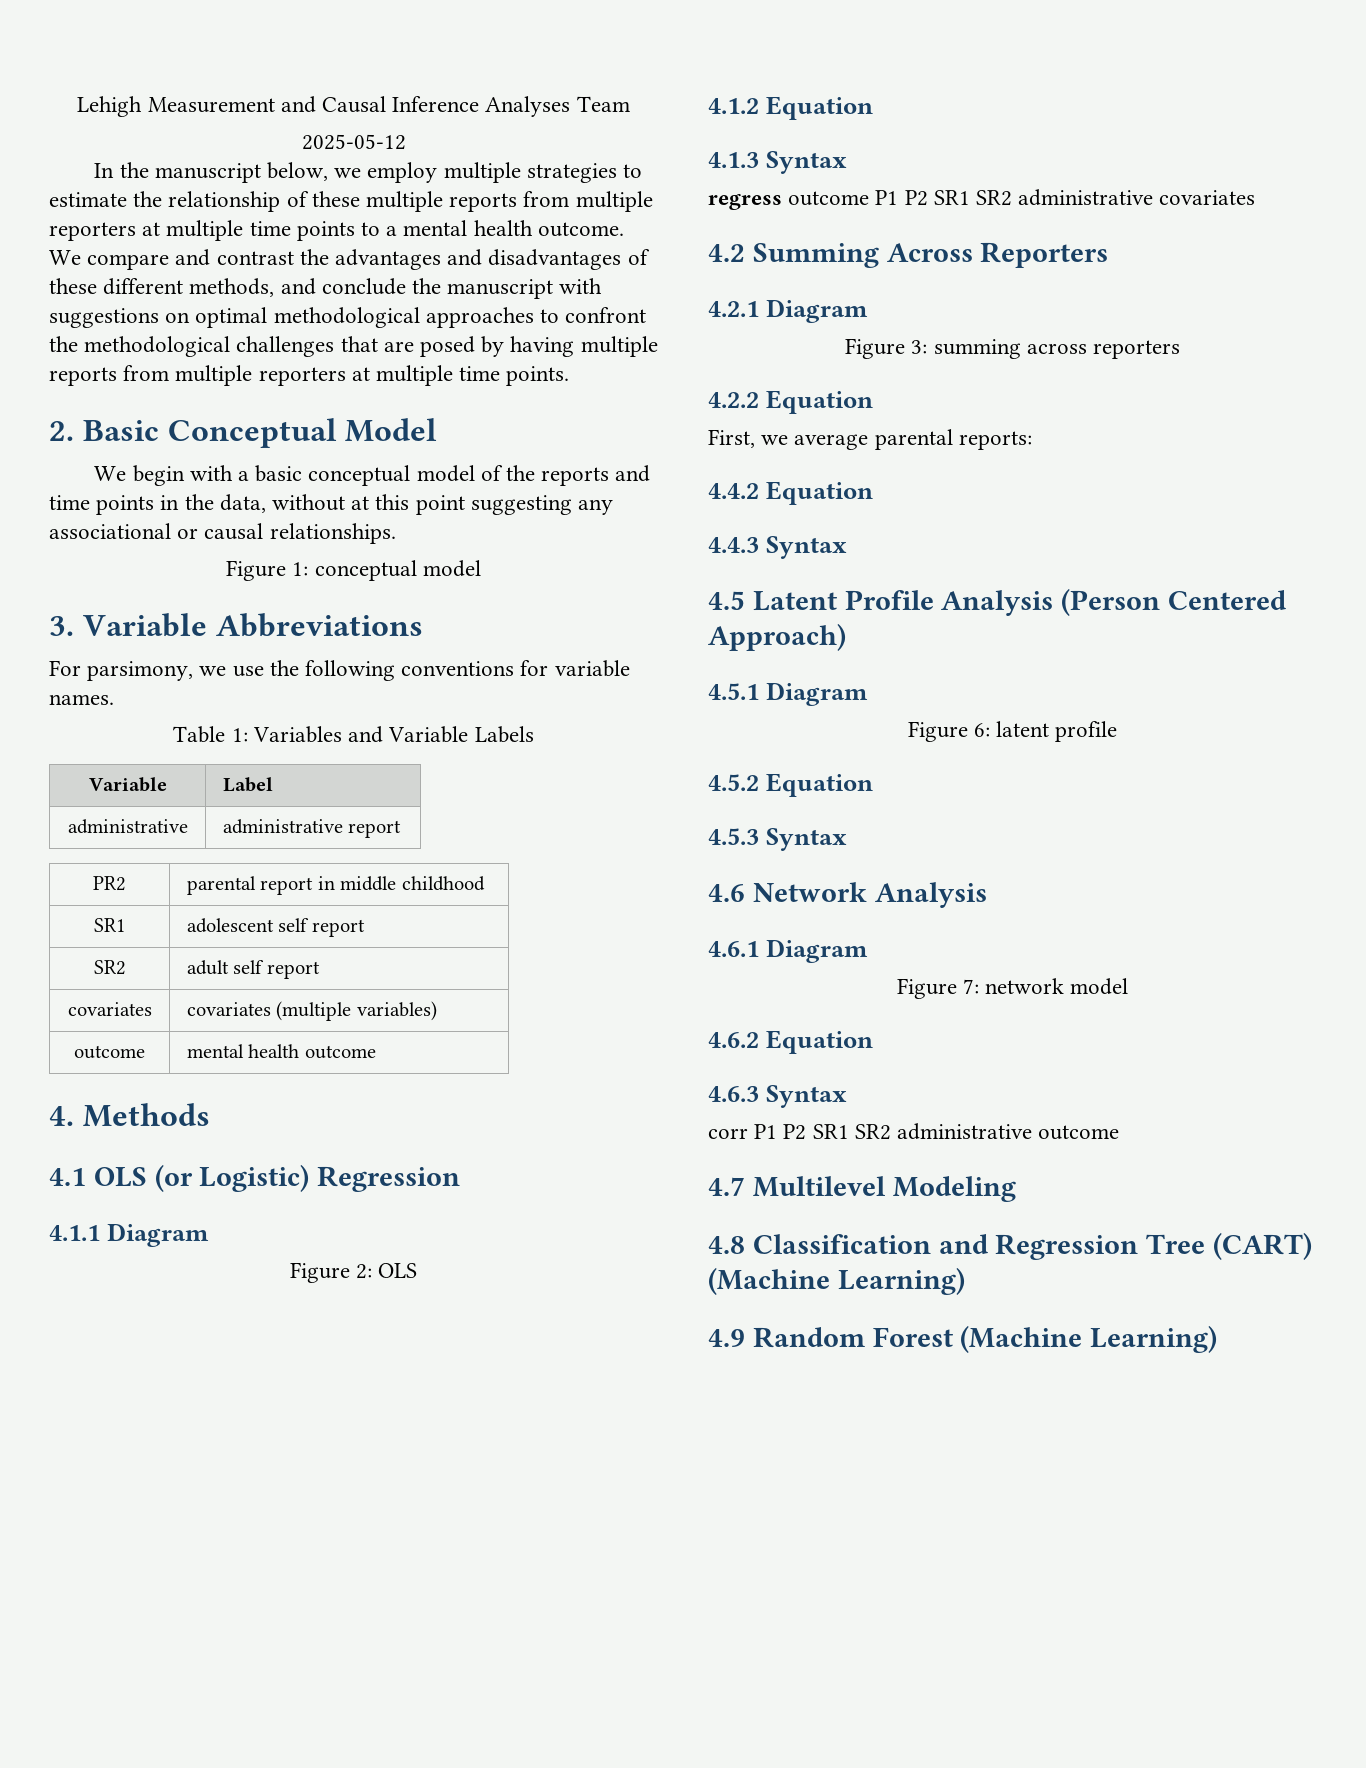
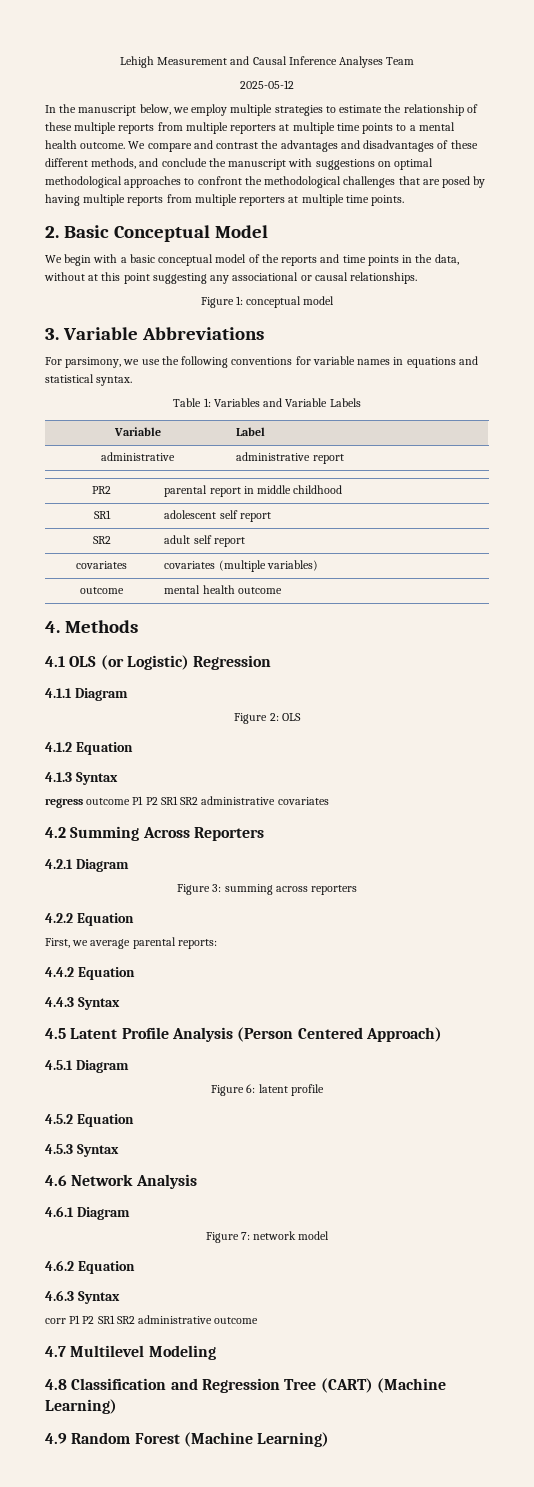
[49,694,114,705] names. -> [357,356,478,368] [45,374,133,386] names in equations and statistical syntax.

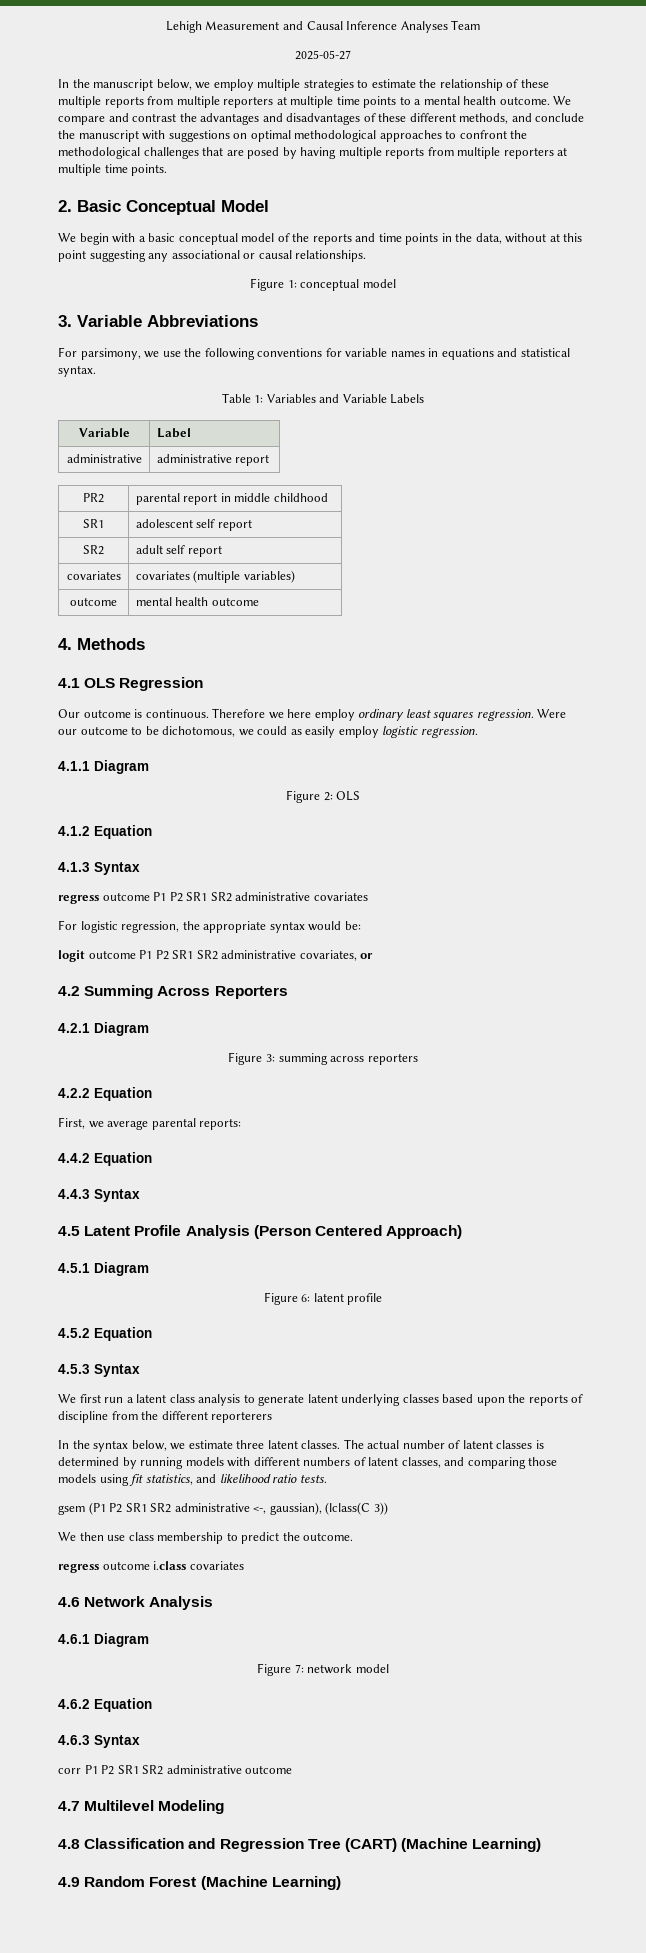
[240,80,294,89] 2025-05-12 -> [295,50,351,60] 2025-05-27
[100,655,272,670] (or Logistic) Regression -> [119,677,204,691] [58,708,567,721] [58,726,478,738] Regression // Our outcome is continuous. Therefore we here employ ordinary least squares regression. Were our outcome to be dichotomous, we could as easily employ logistic regression.
(329, 801) none -> [58,920,361,933] [58,950,374,962] // For logistic regression, the appropriate syntax would be: // logit outcome P1 P2 SR1 SR2 administrative covariates, or
(119, 1150) none -> [58,1394,584,1406] [58,1411,273,1423] [58,1439,544,1452] [58,1457,558,1469] [58,1474,327,1486] [58,1502,388,1515] [58,1532,354,1544] [58,1561,244,1573] // We first run a latent class analysis to generate latent underlying classes based upon the reports of discipline from the different reporterers // In the syntax below, we estimate three latent classes. The actual number of latent classes is determined by running models with different numbers of latent classes, and comparing those models using fit statistics, and likelihood ratio tests. // gsem (P1 P2 SR1 SR2 administrative <-, gaussian), (lclass(C 3)) // We then use class membership to predict the outcome. // regress outcome i.class covariates

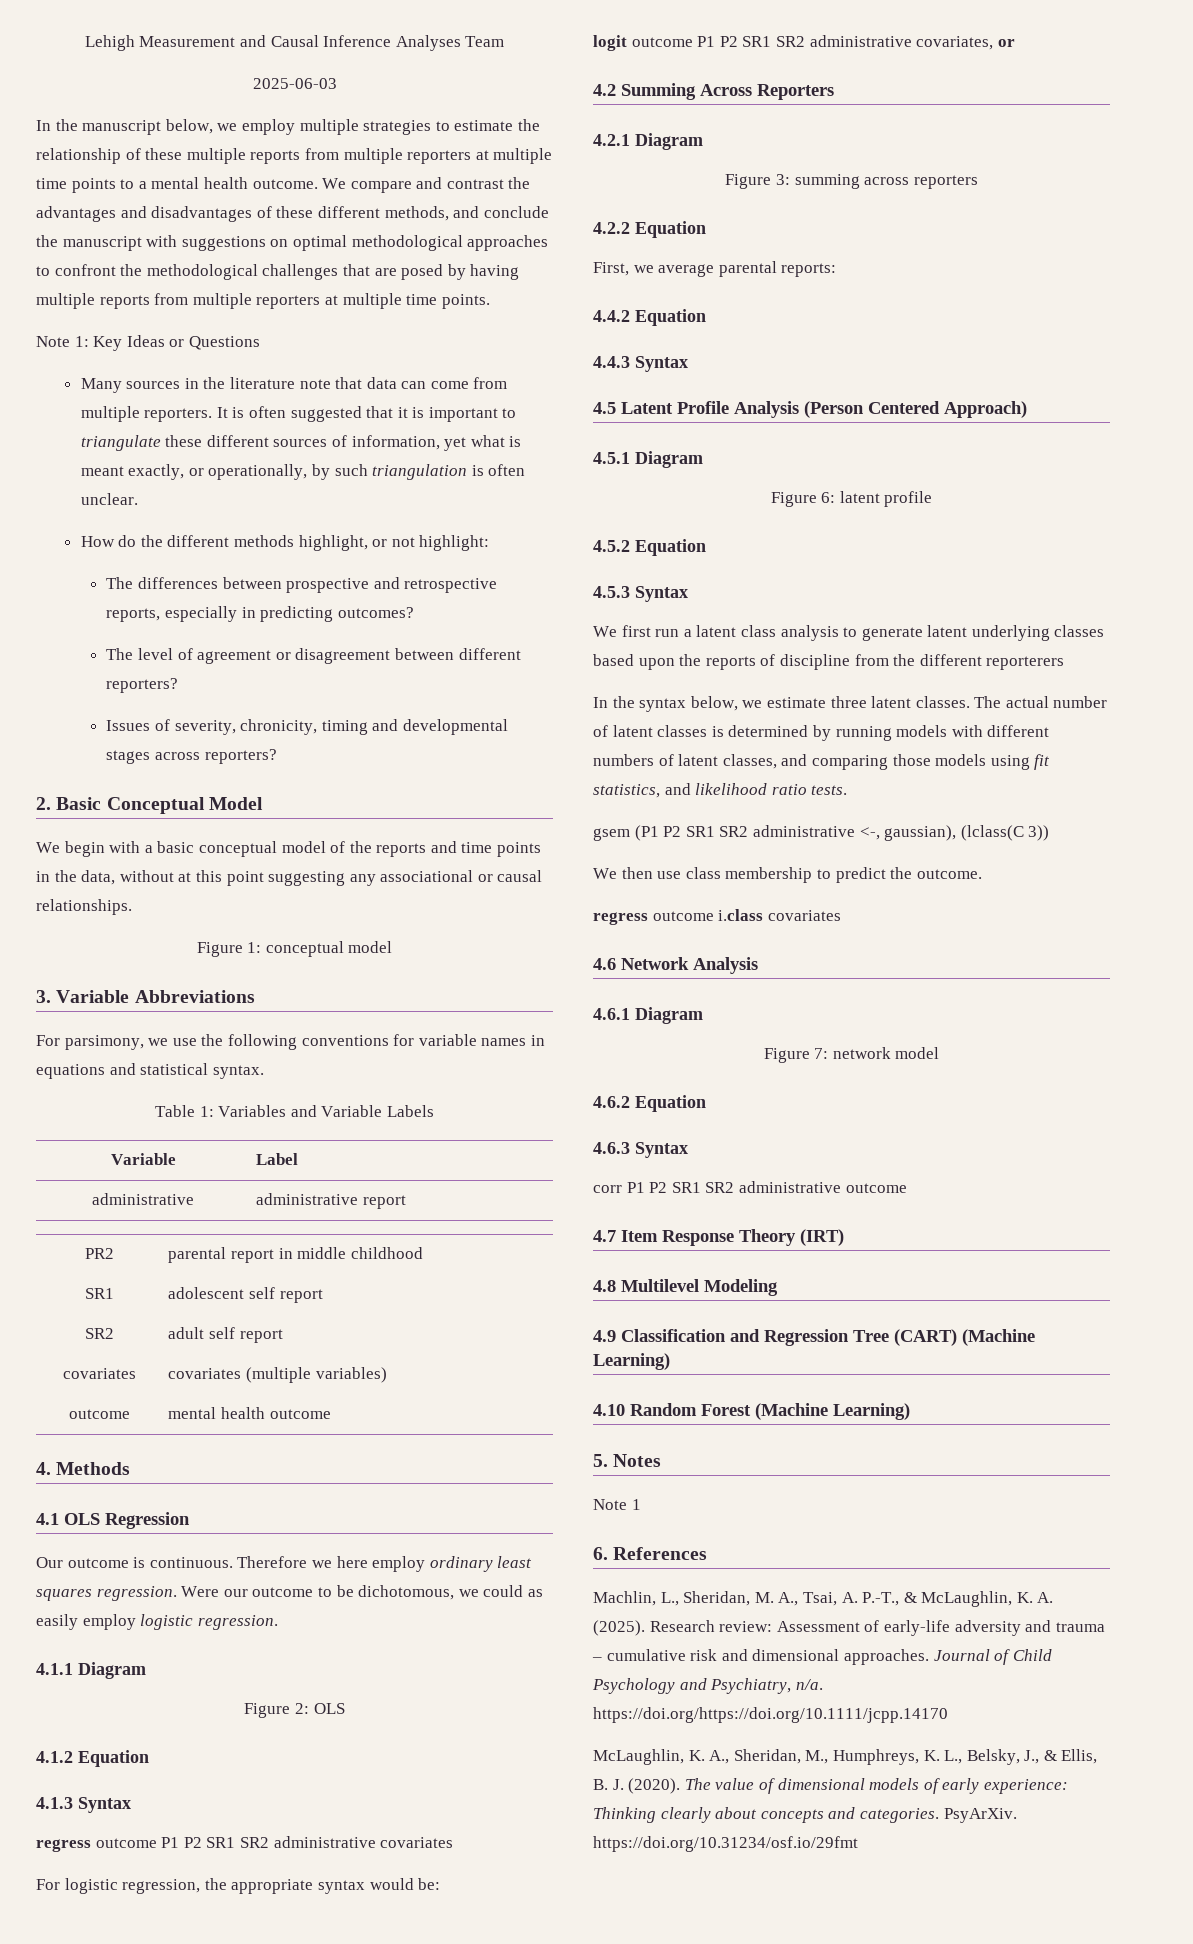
[295,50,351,60] 2025-05-27 -> [252,78,337,89] 2025-06-03
(168, 170) none -> [36,335,260,351] [80,377,508,393] [80,406,517,422] [80,435,522,451] [80,464,526,480] [80,493,138,505] [80,535,490,551] [106,577,498,593] [106,606,414,622] [106,648,521,664] [106,678,179,693] [106,719,508,735] [106,749,277,764] // Note 1: Key Ideas or Questions // Many sources in the literature note that data can come from multiple reporters. It is often suggested that it is important to triangulate these different sources of information, yet what is meant exactly, or operationally, by such triangulation is often unclear. // How do the different methods highlight, or not highlight: // The differences between prospective and retrospective reports, especially in predicting outcomes? // The level of agreement or disagreement between different reporters? // Issues of severity, chronicity, timing and developmental stages across reporters?
(80, 1806) none -> [621,1229,844,1246] [593,1280,616,1292] Item Response Theory (IRT) // 4.8
[58,1839,80,1849] 4.8 -> [593,1330,616,1342] 4.9
[58,1877,80,1887] 4.9 -> [593,1404,625,1416] 4.10
(341, 1883) none -> [593,1454,662,1467] [593,1499,641,1510] [593,1547,708,1560] [593,1591,1054,1607] [593,1620,1105,1636] [592,1649,1052,1665] [592,1678,823,1694] [593,1707,948,1723] [593,1749,1098,1765] [593,1778,1068,1794] [593,1807,1017,1823] [593,1836,858,1852] // 5. Notes // Note 1 // 6. References // Machlin, L., Sheridan, M. A., Tsai, A. P.-T., & McLaughlin, K. A. (2025). Research review: Assessment of early-life adversity and trauma – cumulative risk and dimensional approaches. Journal of Child Psychology and Psychiatry, n/a. https://doi.org/https://doi.org/10.1111/jcpp.14170 // McLaughlin, K. A., Sheridan, M., Humphreys, K. L., Belsky, J., & Ellis, B. J. (2020). The value of dimensional models of early experience: Thinking clearly about concepts and categories. PsyArXiv. https://doi.org/10.31234/osf.io/29fmt

